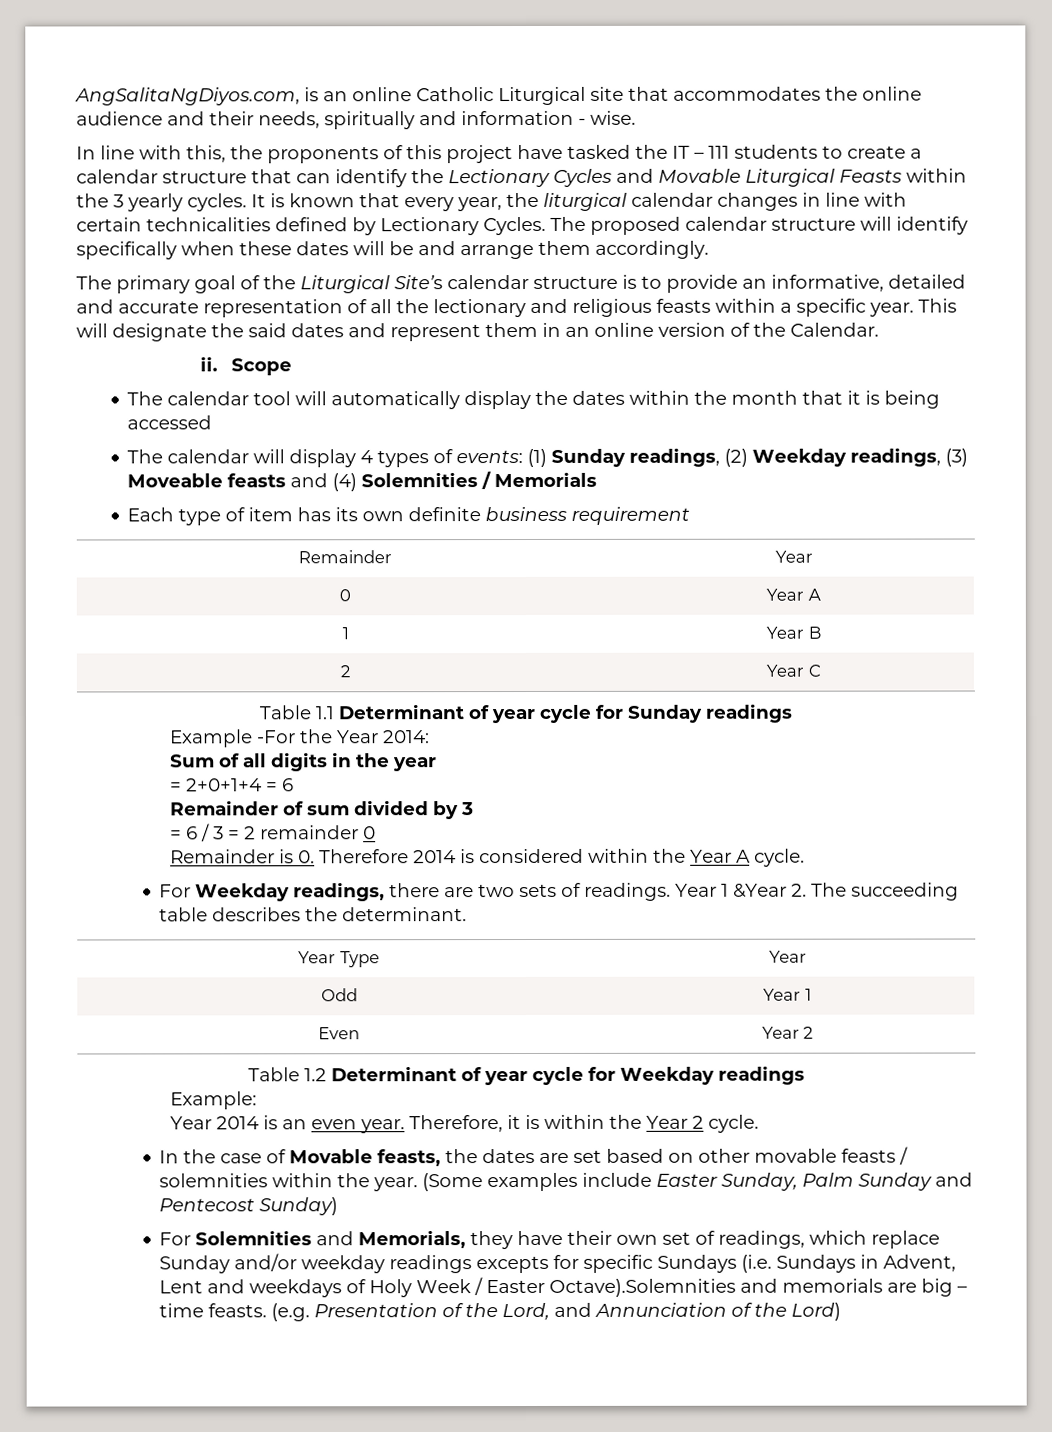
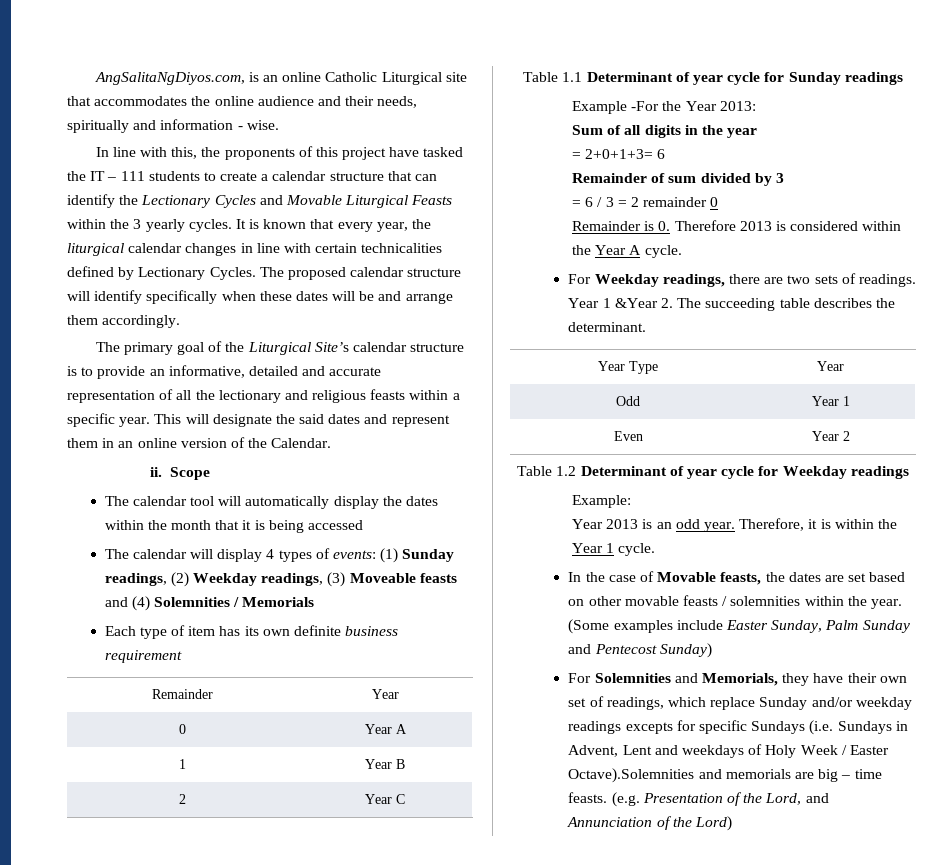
[382,730,430,744] 2014: -> [719,101,756,111] 2013:
[185,778,278,792] 2+0+1+4 = -> [585,149,654,159] 2+0+1+3=
[412,850,456,864] 2014 -> [739,221,772,231] 2013
[215,1115,357,1130] 2014 is an even -> [606,519,700,529] 2013 is an odd
[691,1115,704,1129] 2 -> [606,543,615,553] 1

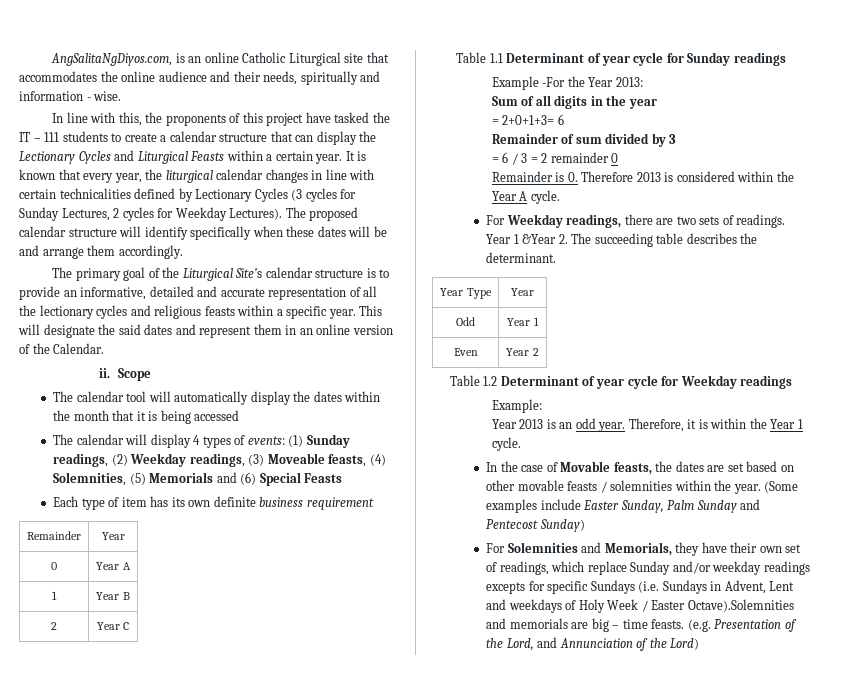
[67,194,115,208] identify -> [316,131,357,145] display
[285,195,342,205] Movable -> (135, 155) none
[110,219,232,232] the 3 yearly cycles. -> [266,151,343,164] a certain year.
[209,267,256,280] Cycles. -> [254,188,357,202] [19,207,283,221] Cycles (3 cycles for Sunday Lectures, 2 cycles for Weekday Lectures).
(281, 396) none -> [96,305,128,319] cycles
[419,573,457,583] [104,596,315,611] feasts and (4) Solemnities / Memorials -> [328,454,386,467] [53,472,343,486] feasts, (4) Solemnities, (5) Memorials and (6) Special Feasts

